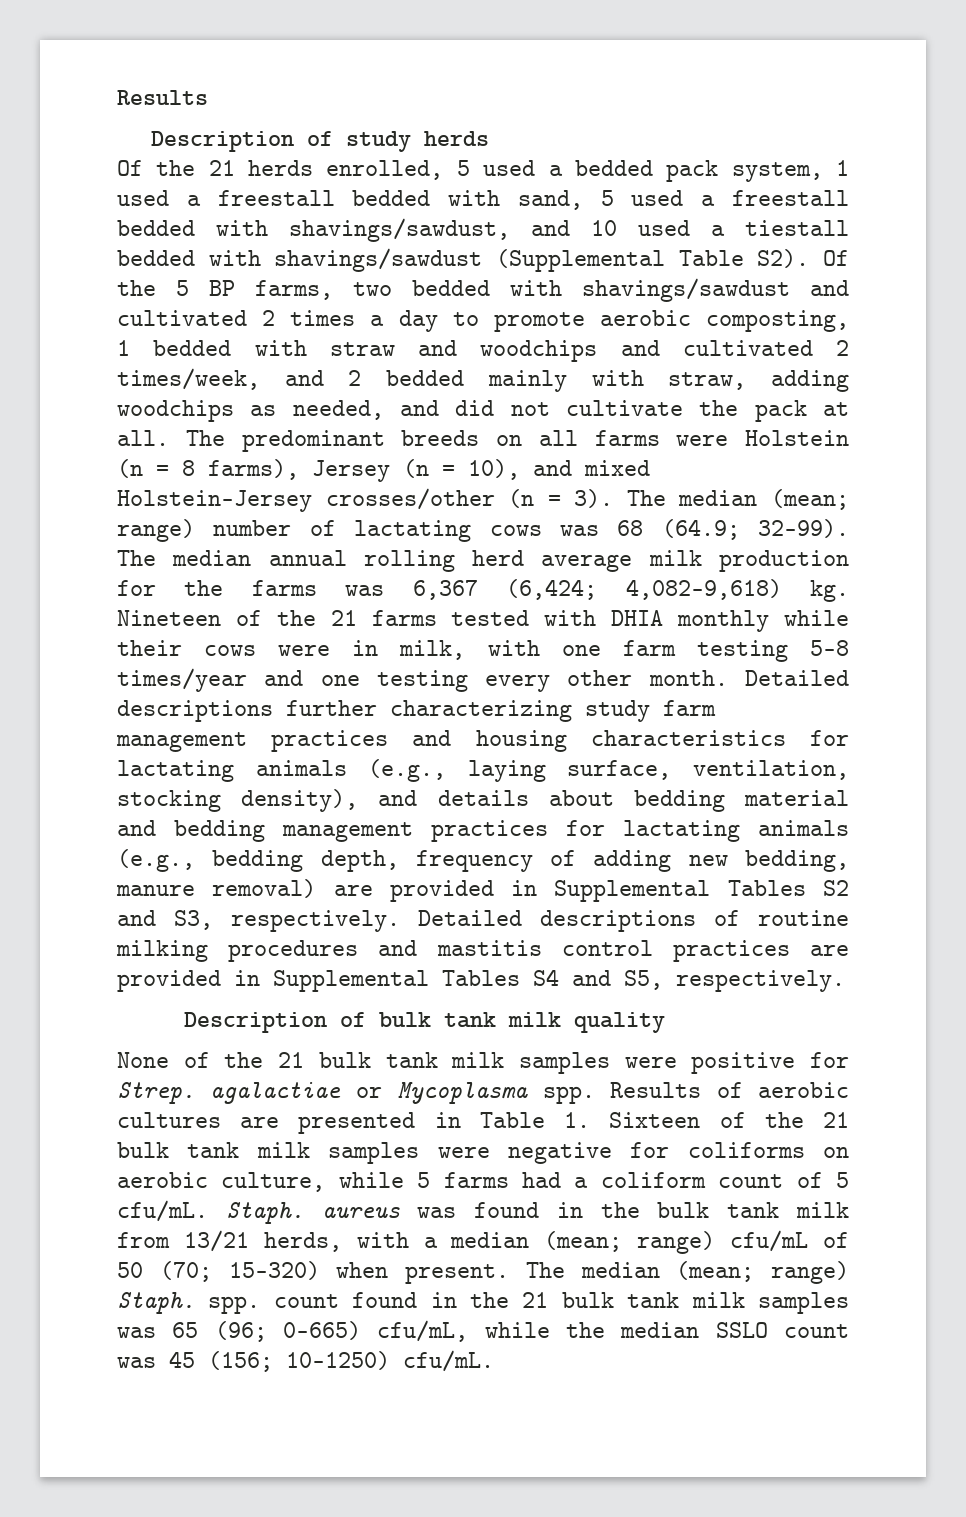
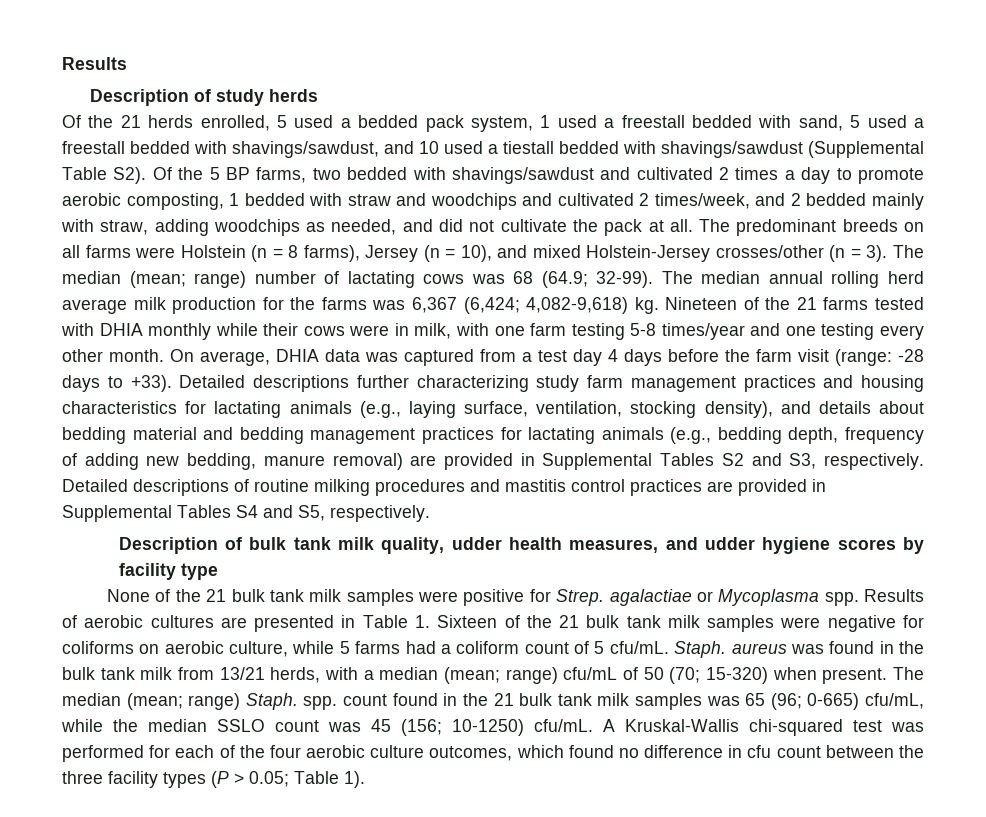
(728, 678) none -> [170,349,924,366] [62,375,172,392] On average, DHIA data was captured from a test day 4 days before the farm visit (range: -28 days to +33).
[574,1012,666,1033] quality -> [381,537,925,554] [118,563,218,580] quality, udder health measures, and udder hygiene scores by facility type
(494, 1361) none -> [603,719,924,736] [62,745,924,762] [62,771,365,788] A Kruskal-Wallis chi-squared test was performed for each of the four aerobic culture outcomes, which found no difference in cfu count between the three facility types (P > 0.05; Table 1).

